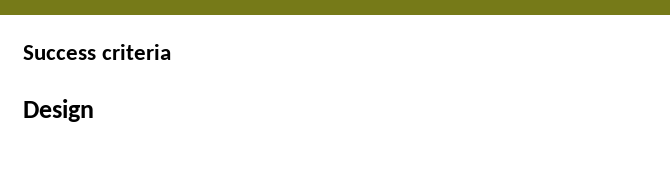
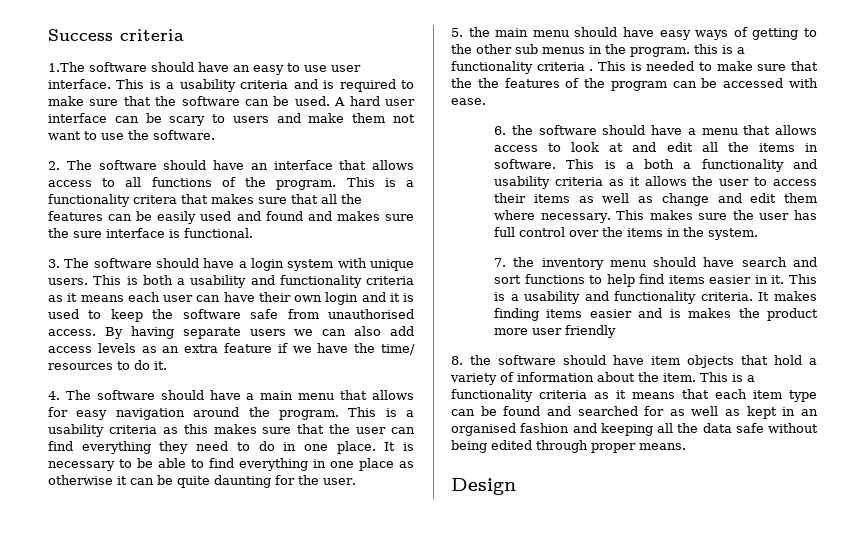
(172, 52) none -> [48,62,361,75] [48,79,415,92] [48,96,415,106] [48,113,415,126] [48,130,215,140] [48,160,414,170] [48,177,415,190] [48,194,362,207] [48,211,414,224] [48,228,253,238] [48,258,414,271] [48,275,414,288] [48,292,414,305] [48,309,414,322] [48,326,414,339] [48,343,416,355] [48,360,167,370] [48,390,414,400] [48,407,414,420] [48,424,416,437] [48,441,414,454] [48,458,414,471] [48,475,356,488] [451,27,817,40] [451,44,745,57] [451,61,818,74] [451,78,818,91] [451,98,486,105] [494,125,817,135] [494,142,818,152] [494,159,817,172] [494,176,817,189] [494,193,817,206] [494,210,817,223] [494,227,759,240] [494,257,817,270] [494,274,817,287] [494,291,817,304] [494,308,818,321] [494,325,617,338] [451,355,817,368] [450,372,755,385] [451,389,817,402] [451,406,818,419] [451,423,818,436] [451,440,686,453] // 1.The software should have an easy to use user interface. This is a usability criteria and is required to make sure that the software can be used. A hard user interface can be scary to users and make them not want to use the software. // 2. The software should have an interface that allows access to all functions of the program. This is a functionality critera that makes sure that all the features can be easily used and found and makes sure the sure interface is functional. // 3. The software should have a login system with unique users. This is both a usability and functionality criteria as it means each user can have their own login and it is used to keep the software safe from unauthorised access. By having separate users we can also add access levels as an extra feature if we have the time/ resources to do it. // 4. The software should have a main menu that allows for easy navigation around the program. This is a usability criteria as this makes sure that the user can find everything they need to do in one place. It is necessary to be able to find everything in one place as otherwise it can be quite daunting for the user. // 5. the main menu should have easy ways of getting to the other sub menus in the program. this is a functionality criteria . This is needed to make sure that the the features of the program can be accessed with ease. // 6. the software should have a menu that allows access to look at and edit all the items in software. This is a both a functionality and usability criteria as it allows the user to access their items as well as change and edit them where necessary. This makes sure the user has full control over the items in the system. // 7. the inventory menu should have search and sort functions to help find items easier in it. This is a usability and functionality criteria. It makes finding items easier and is makes the product more user friendly // 8. the software should have item objects that hold a variety of information about the item. This is a functionality criteria as it means that each item type can be found and searched for as well as kept in an organised fashion and keeping all the data safe without being edited through proper means.

